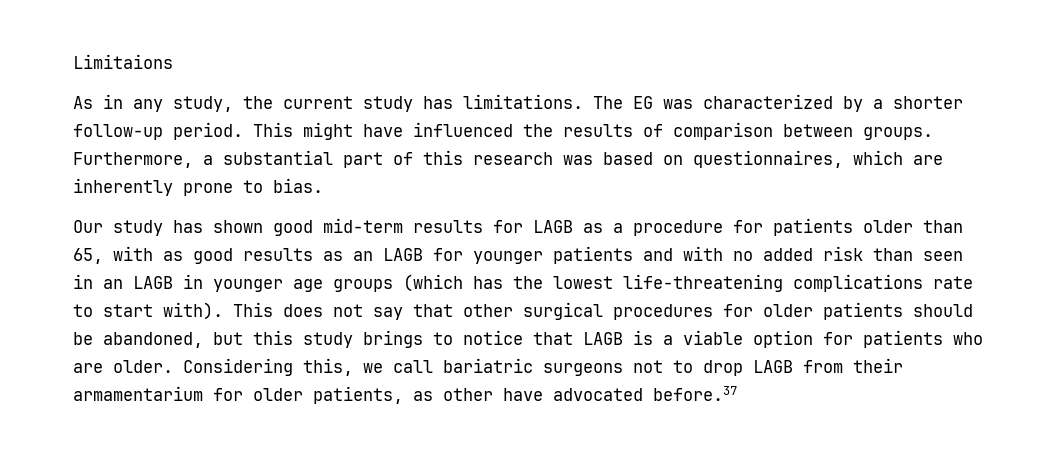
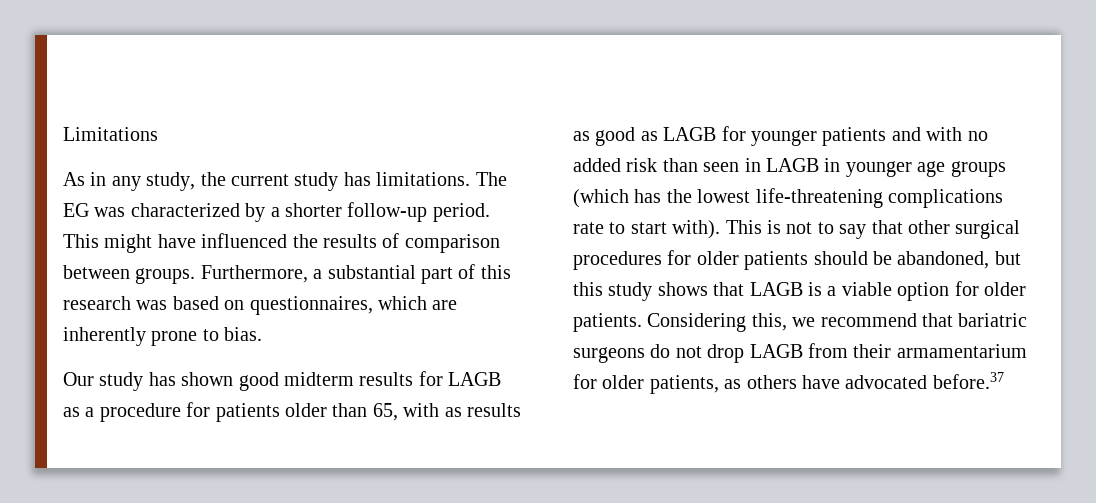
[73,54,173,69] Limitaions -> [63,127,158,141] Limitations
[323,218,403,233] mid-term -> [284,372,354,386] midterm
[193,248,233,264] good -> (462, 412) none
[353,251,373,261] an -> [595,127,658,146] good as
[103,279,123,289] an -> (761, 165) none
[283,304,363,317] does not -> [767,220,834,234] is not to
[363,330,523,348] brings to notice -> [657,282,708,296] shows
[863,330,983,348] [73,358,693,376] patients who are older. Considering this, we call bariatric surgeons not to -> [984,282,1026,296] [573,313,1028,332] [573,344,702,363] older patients. Considering this, we recommend that bariatric surgeons do not
[443,388,493,401] other -> [746,375,797,389] others

